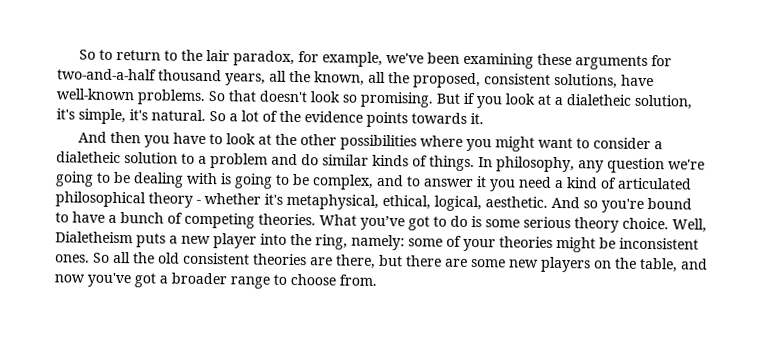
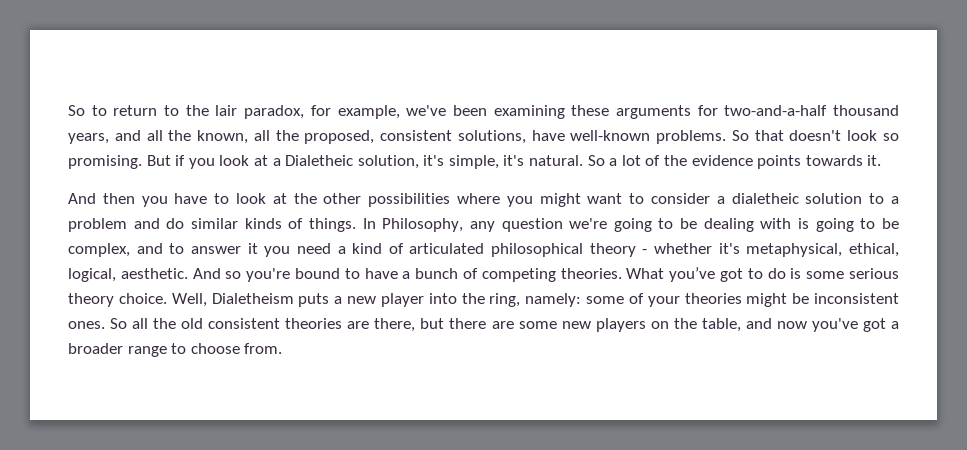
(266, 79) none -> [114,130,141,141] and
[566,94,631,106] dialetheic -> [285,155,354,166] Dialetheic
[496,156,575,173] philosophy, -> [382,218,464,232] Philosophy,

